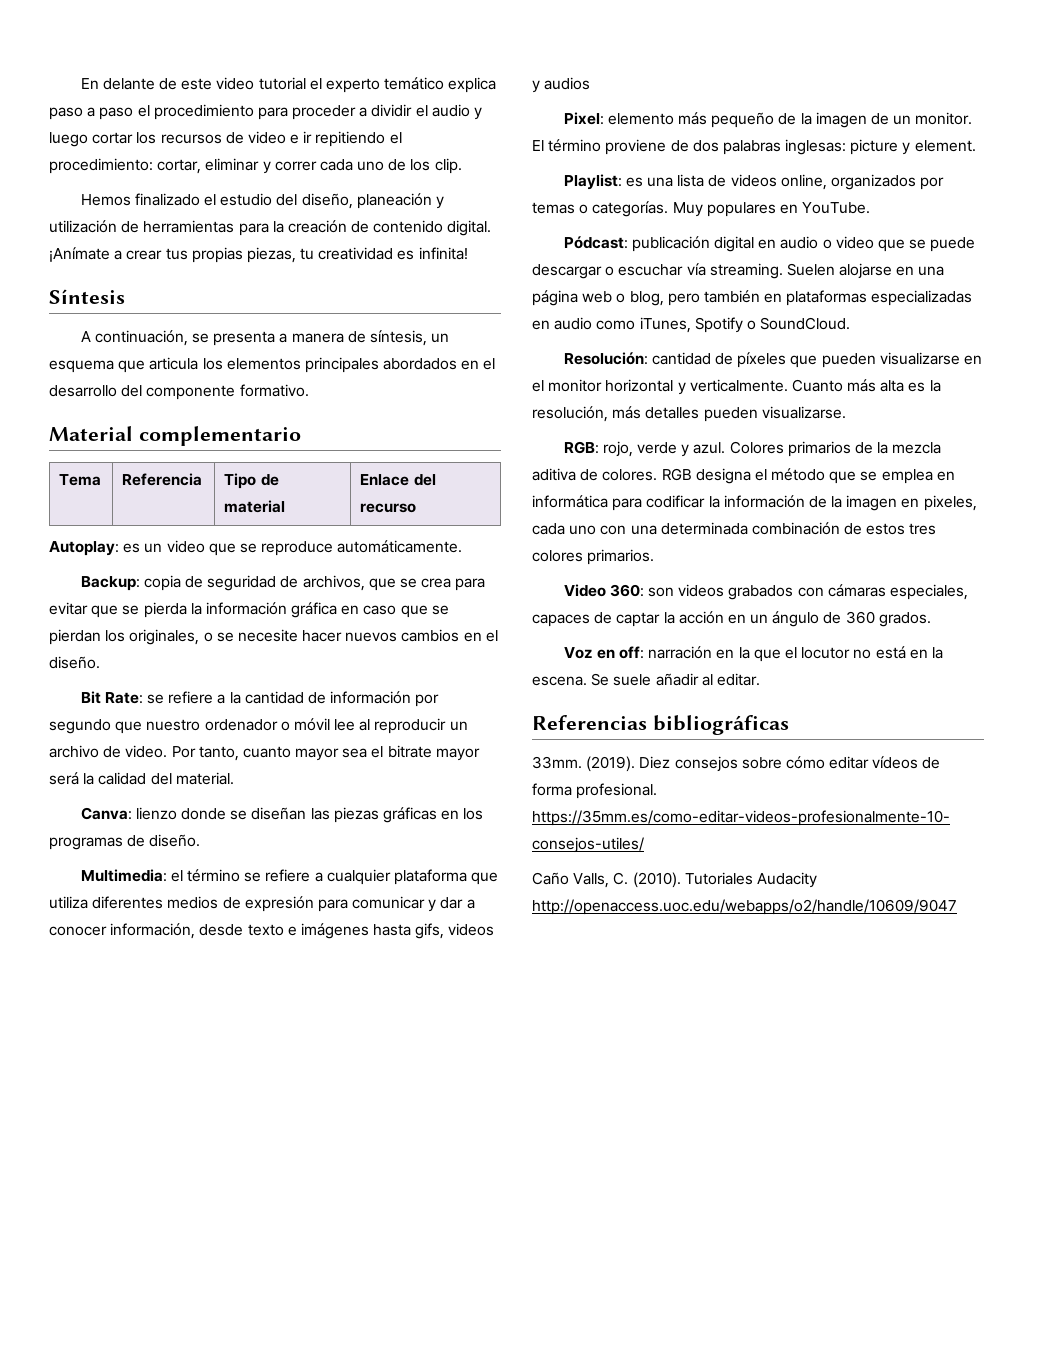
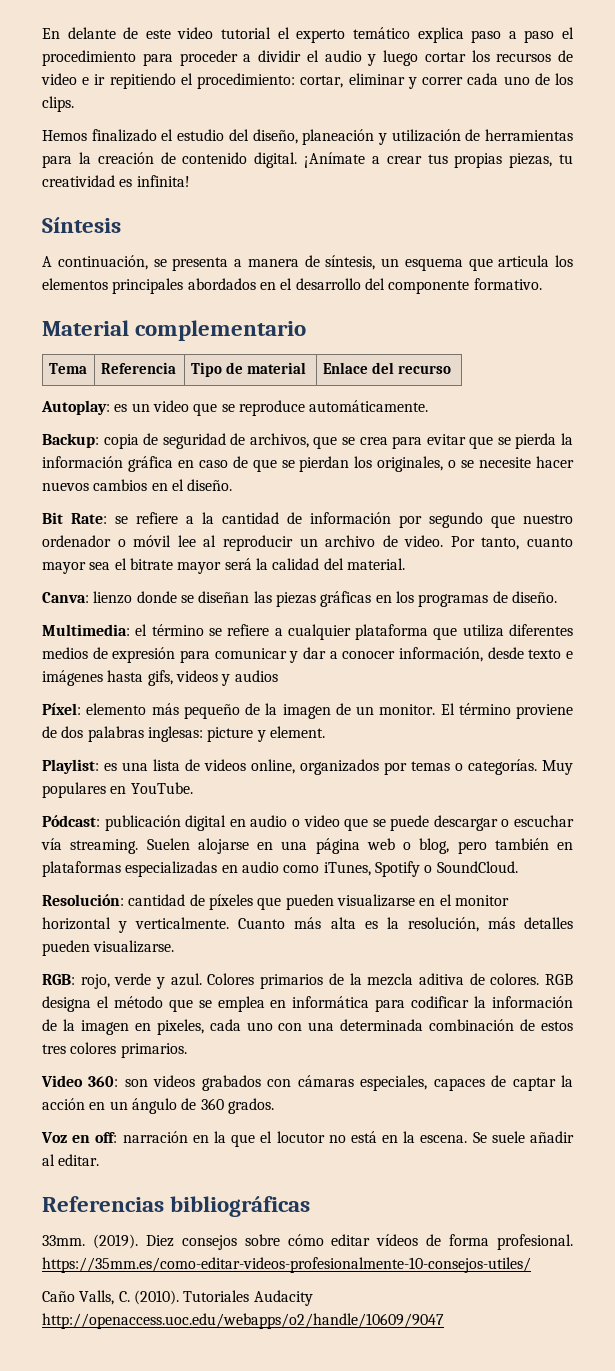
[434,158,462,174] clip. -> [42,96,74,112] clips.
(397, 610) none -> [232,456,248,468] de
[563,112,604,125] Pixel: -> [42,703,81,715] Píxel:

